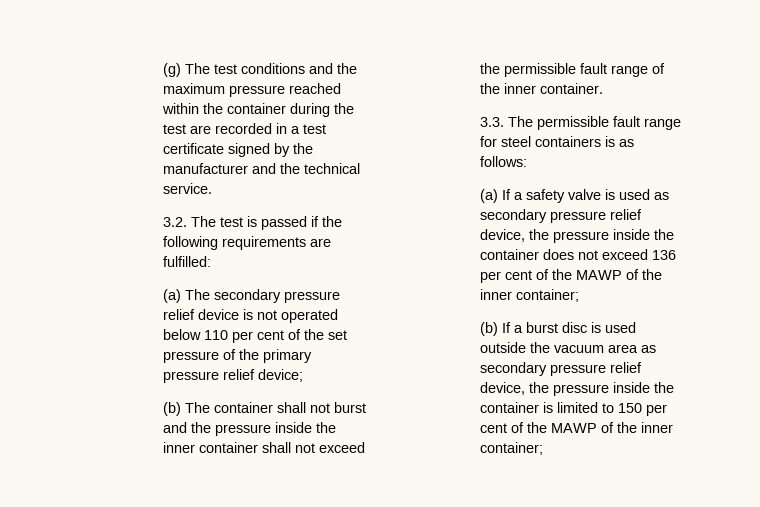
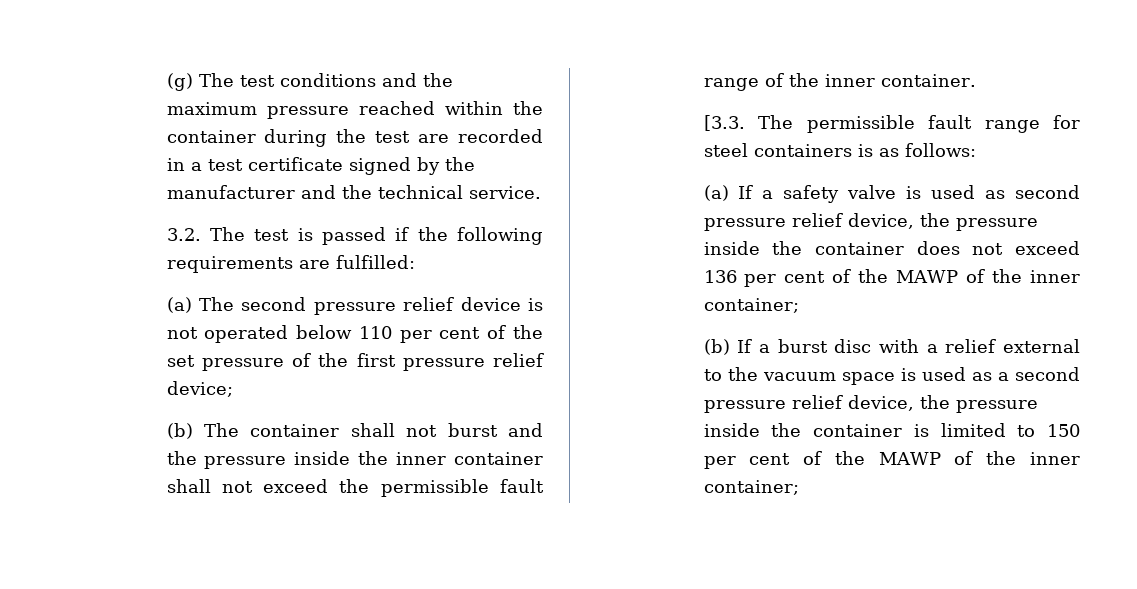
[214,289,282,303] secondary -> [241,297,307,311] second
[263,349,313,363] primary -> [356,353,396,367] first
[480,117,505,127] 3.3. -> [703,115,745,131] [3.3.
[480,209,548,223] secondary -> [1014,185,1080,199] second
[591,322,637,333] [480,342,657,353] [480,362,548,376] is used outside the vacuum area as secondary -> [878,339,1080,353] [703,367,1080,385] with a relief external to the vacuum space is used as a second

